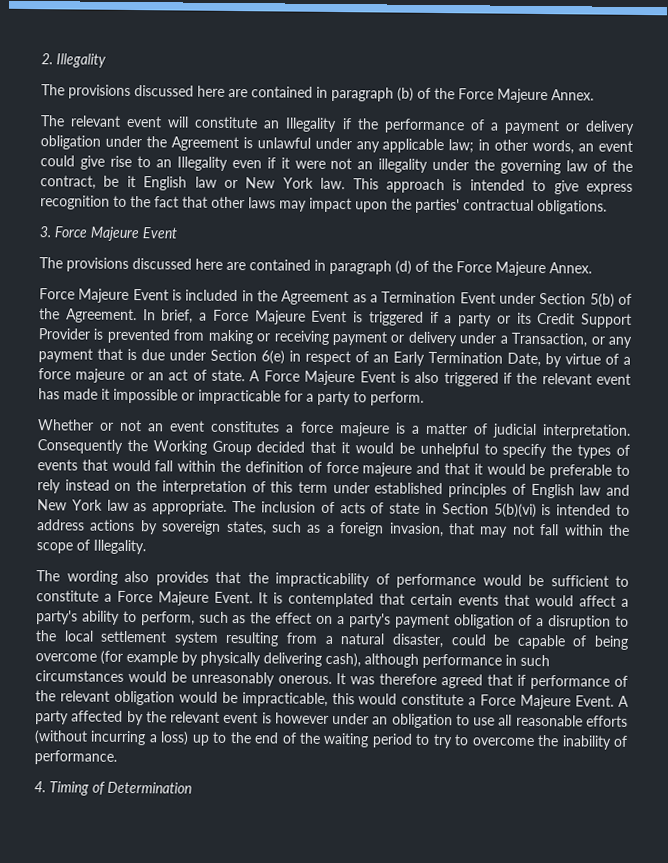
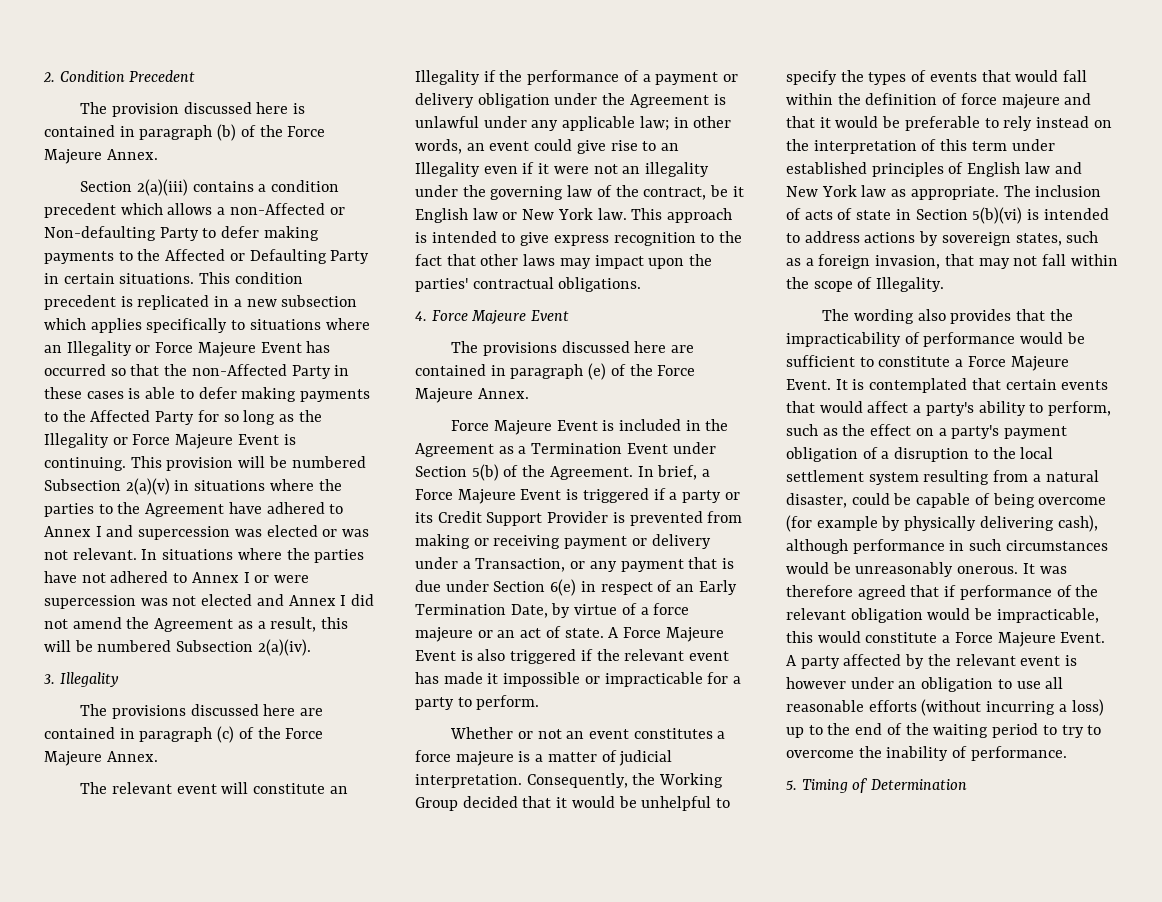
(53, 59) none -> [59,70,196,82] [80,102,305,117] [44,124,326,141] [44,149,158,164] [80,179,339,196] [44,203,345,218] [44,226,319,241] [44,249,370,264] [44,272,303,284] [44,295,358,310] [44,318,370,333] [44,341,331,357] [44,364,350,379] [44,387,371,402] [44,410,322,425] [44,433,296,449] [44,456,366,471] [44,478,342,495] [44,502,344,517] [44,525,370,540] [44,548,365,563] [44,571,310,583] [44,594,375,609] [44,617,349,632] [44,639,311,656] [44,674,55,684] Condition Precedent // The provision discussed here is contained in paragraph (b) of the Force Majeure Annex. // Section 2(a)(iii) contains a condition precedent which allows a non-Affected or Non-defaulting Party to defer making payments to the Affected or Defaulting Party in certain situations. This condition precedent is replicated in a new subsection which applies specifically to situations where an Illegality or Force Majeure Event has occurred so that the non-Affected Party in these cases is able to defer making payments to the Affected Party for so long as the Illegality or Force Majeure Event is continuing. This provision will be numbered Subsection 2(a)(v) in situations where the parties to the Agreement have adhered to Annex I and supercession was elected or was not relevant. In situations where the parties have not adhered to Annex I or were supercession was not elected and Annex I did not amend the Agreement as a result, this will be numbered Subsection 2(a)(iv). // 3.
[397,87,414,102] (b) -> [217,726,235,743] (c)
[39,226,51,238] 3. -> [415,311,427,321] 4.
[395,260,412,275] (d) -> [588,363,607,380] (e)
[37,439,123,454] Consequently -> [526,773,628,788] Consequently,
[34,781,46,793] 4. -> [786,780,797,790] 5.

